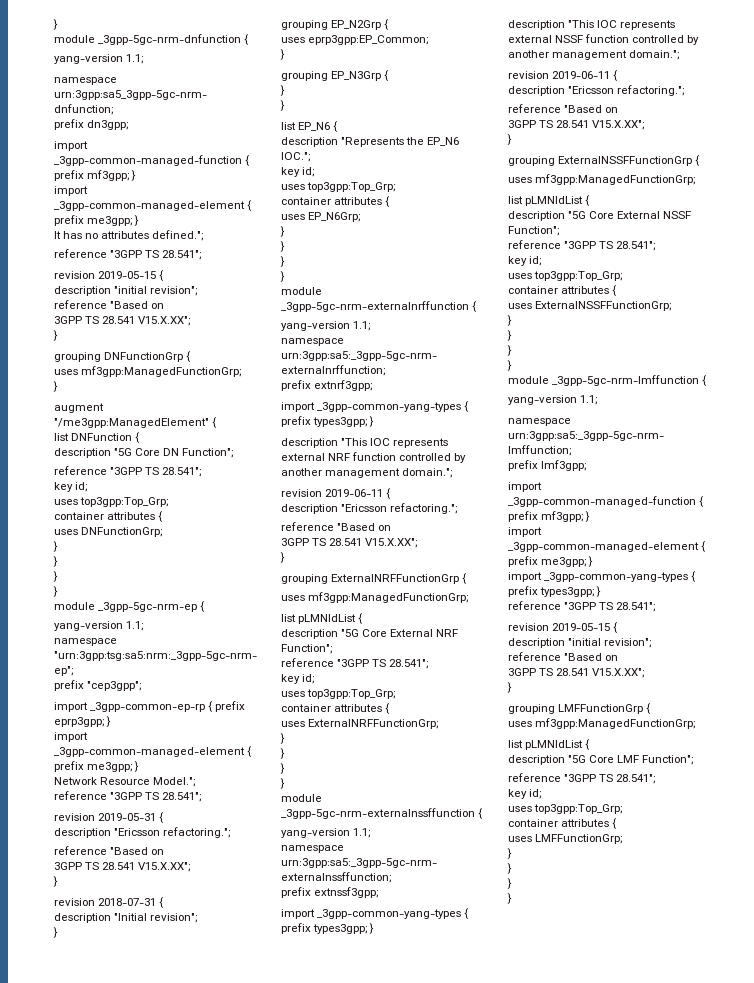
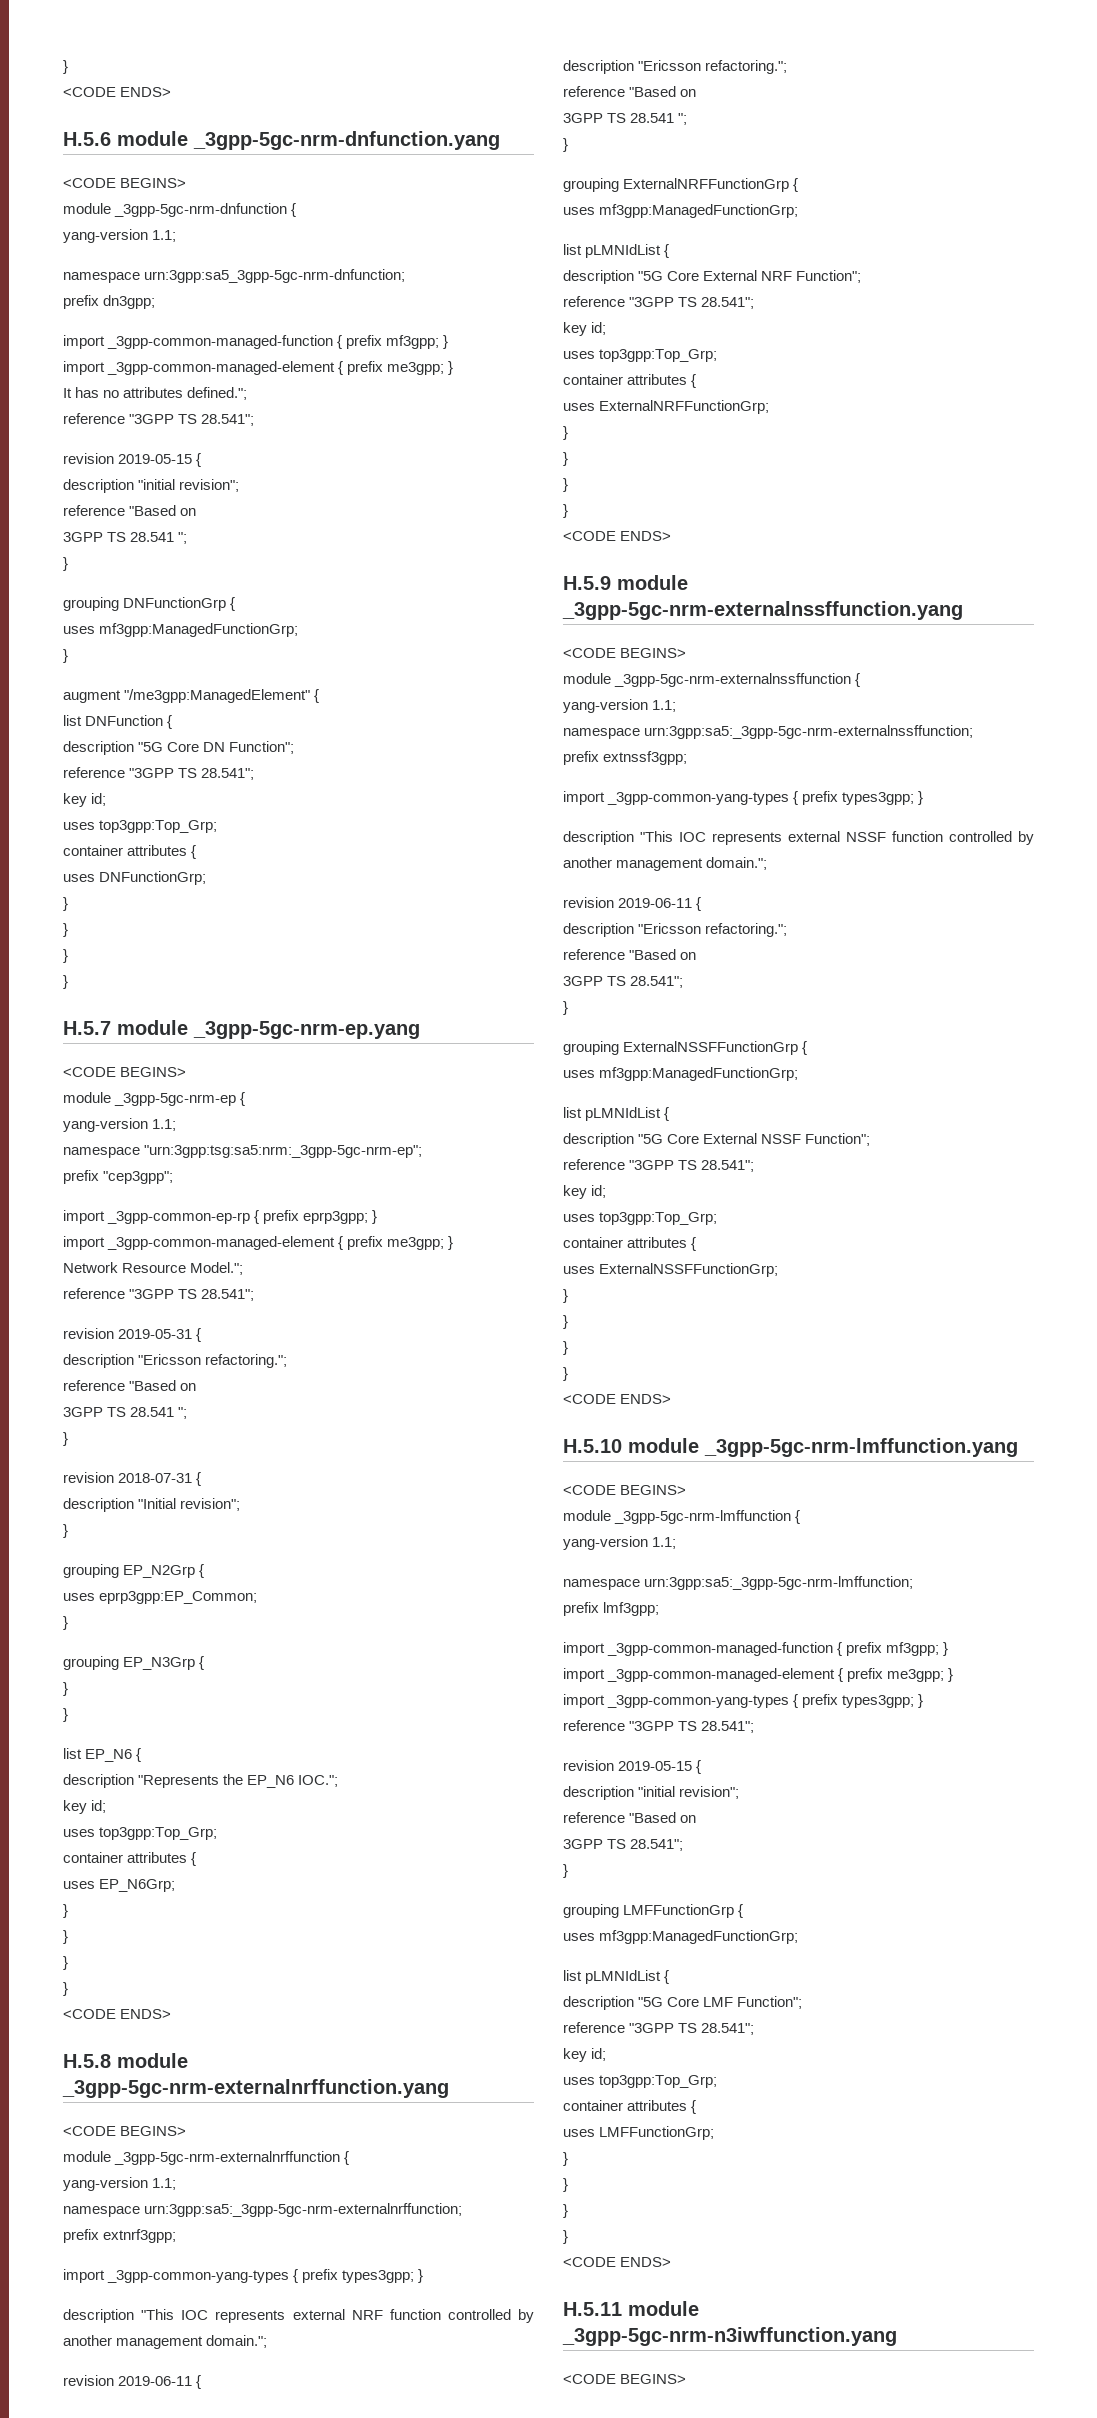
[53,19,58,30] } -> [63,60,68,74] [63,87,172,97] [63,131,500,150] [63,178,187,188] } // <CODE ENDS> // H.5.6 module _3gpp-5gc-nrm-dnfunction.yang // <CODE BEGINS>
[138,316,191,326] V15.X.XX"; -> [178,532,188,544] ";
(58, 591) none -> [63,1020,420,1039] [63,1067,187,1077] // H.5.7 module _3gpp-5gc-nrm-ep.yang // <CODE BEGINS>
[138,862,191,872] V15.X.XX"; -> [178,1407,188,1419] ";
(285, 276) none -> [63,2009,172,2019] [63,2053,188,2068] [62,2079,449,2098] [63,2126,187,2136] // <CODE ENDS> // H.5.8 module _3gpp-5gc-nrm-externalnrffunction.yang // <CODE BEGINS>
[365,538,418,548] V15.X.XX"; -> [678,113,688,125] ";
(285, 783) none -> [563,531,672,541] [563,575,688,590] [562,601,963,620] [563,648,687,658] // <CODE ENDS> // H.5.9 module _3gpp-5gc-nrm-externalnssffunction.yang // <CODE BEGINS>
[556,120,645,130] 28.541 V15.X.XX"; -> [630,976,684,988] 28.541";
(512, 365) none -> [563,1394,672,1404] [563,1438,1018,1457] [563,1485,687,1495] // <CODE ENDS> // H.5.10 module _3gpp-5gc-nrm-lmffunction.yang // <CODE BEGINS>
[556,668,645,678] 28.541 V15.X.XX"; -> [630,1839,684,1851] 28.541";
(512, 898) none -> [563,2257,672,2267] [563,2301,699,2316] [562,2327,897,2346] [563,2374,687,2384] // <CODE ENDS> // H.5.11 module _3gpp-5gc-nrm-n3iwffunction.yang // <CODE BEGINS>

